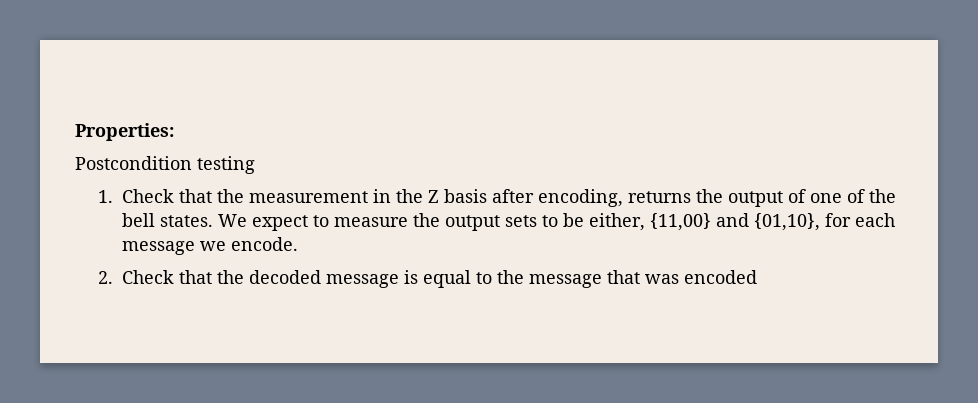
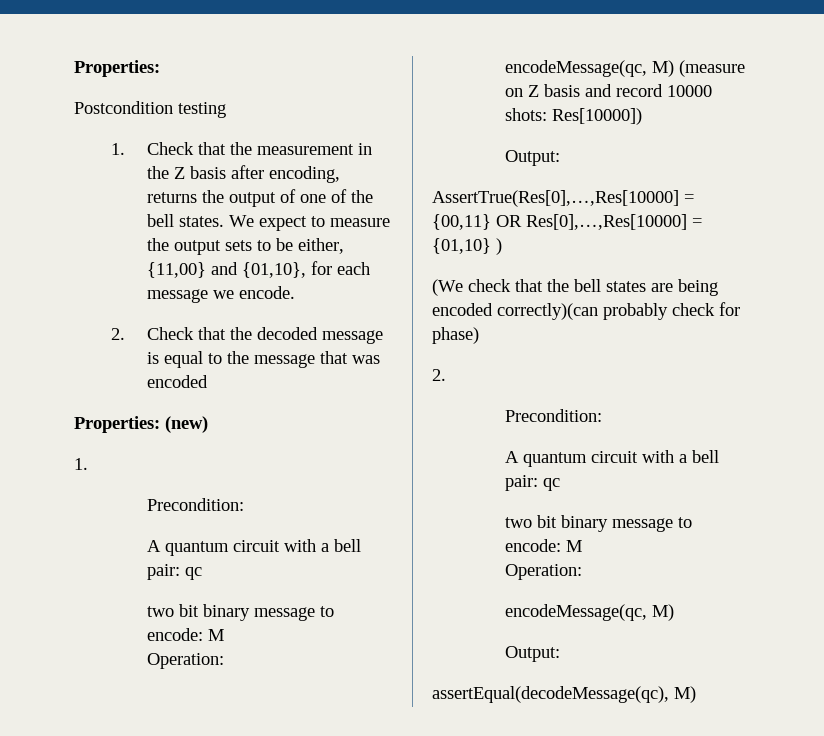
(757, 277) none -> [74,416,208,433] [74,458,88,470] [147,498,245,511] [147,539,362,556] [147,564,203,580] [147,604,335,621] [147,628,225,641] [147,653,225,669] [505,60,746,77] [505,84,713,97] [505,108,643,125] [505,150,561,166] [432,190,694,207] [432,214,702,230] [432,238,502,255] [432,279,718,296] [432,302,740,320] [432,327,479,344] [432,369,446,381] [505,409,603,422] [505,450,720,467] [505,475,561,491] [505,515,693,532] [505,539,583,552] [505,564,583,580] [505,604,675,621] [505,646,561,662] [432,686,696,703] // Properties: (new) // 1. // Precondition: // A quantum circuit with a bell pair: qc // two bit binary message to encode: M // Operation: // encodeMessage(qc, M) (measure on Z basis and record 10000 shots: Res[10000]) // Output: // AssertTrue(Res[0],…,Res[10000] = {00,11} OR Res[0],…,Res[10000] = {01,10} ) // (We check that the bell states are being encoded correctly)(can probably check for phase) // 2. // Precondition: // A quantum circuit with a bell pair: qc // two bit binary message to encode: M // Operation: // encodeMessage(qc, M) // Output: // assertEqual(decodeMessage(qc), M)

